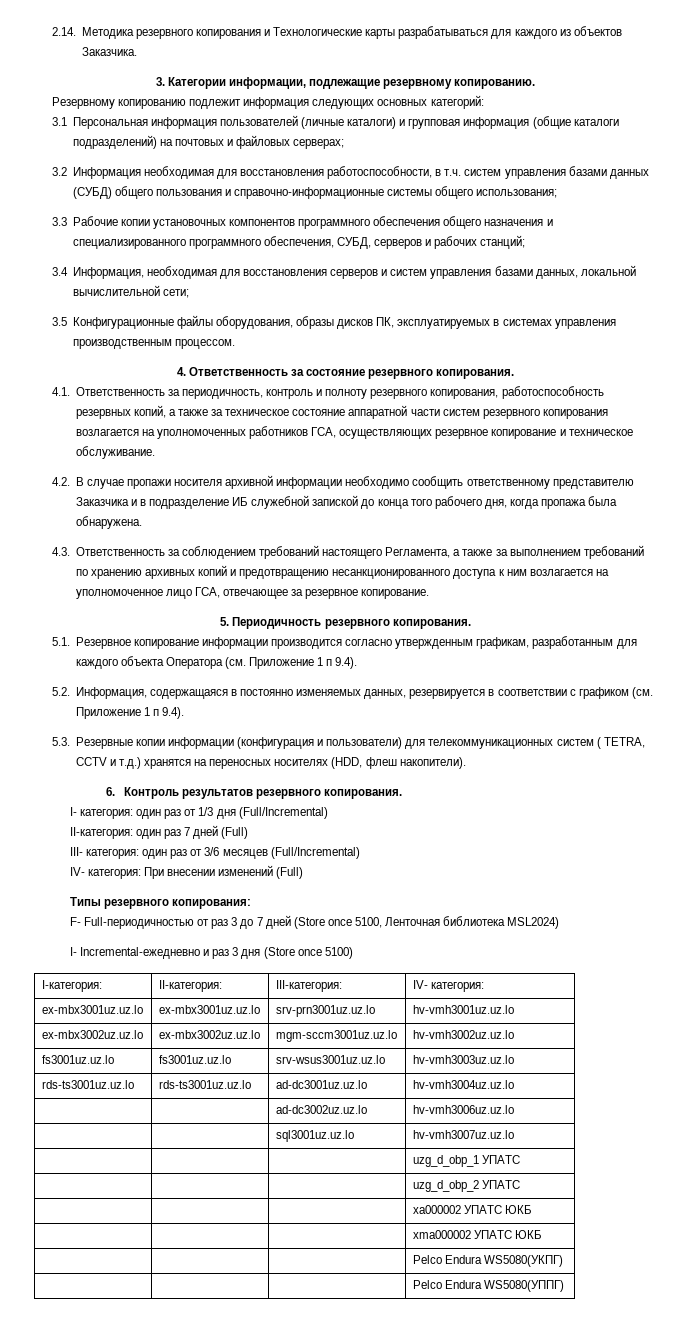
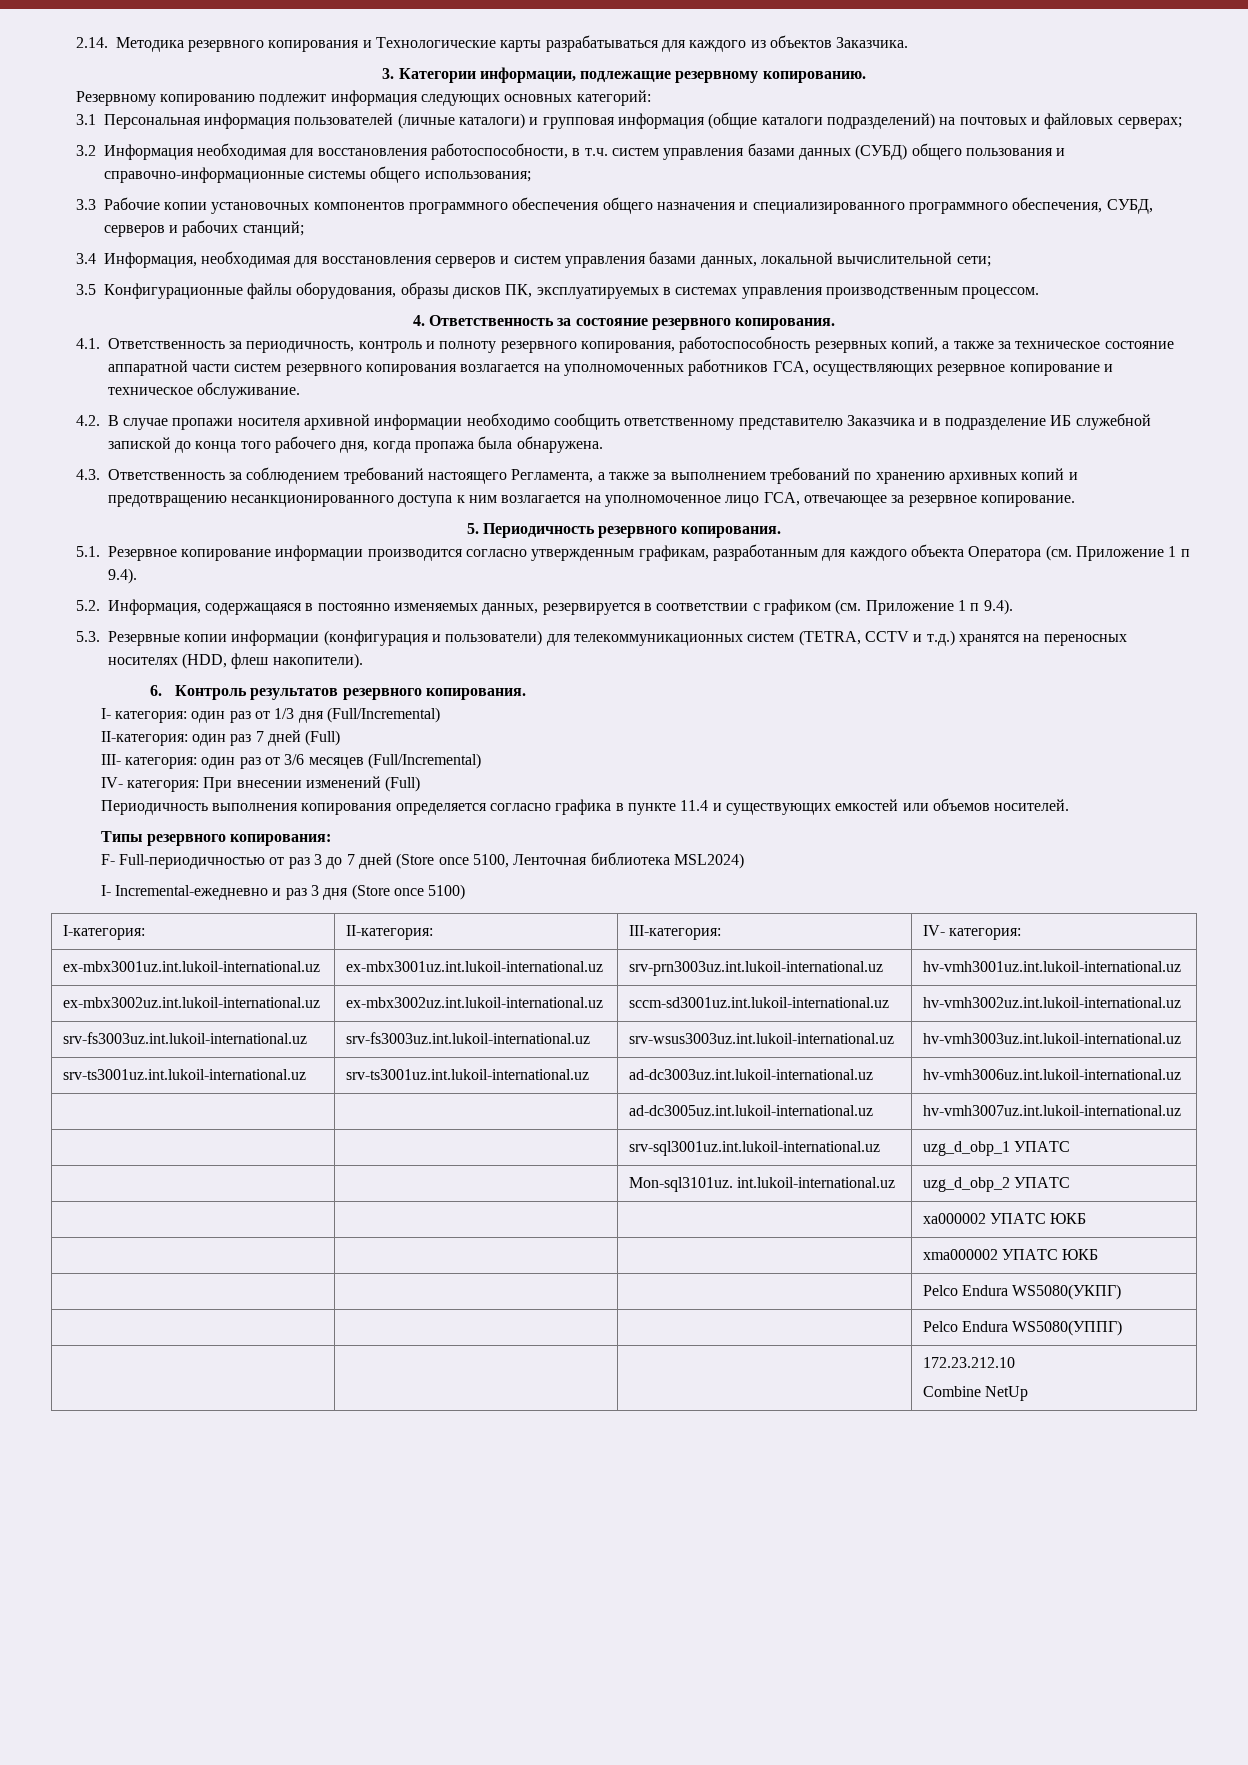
[596,737,645,749] ( TETRA, -> [798,630,861,646] (TETRA,
(304, 873) none -> [100,798,1070,815] // Периодичность выполнения копирования определяется согласно графика в пункте 11.4 и существующих емкостей или объемов носителей.
[41,1005,143,1014] [158,1005,260,1014] [275,1005,375,1017] [412,1005,514,1014] [41,1030,143,1039] [158,1030,260,1039] [275,1030,397,1042] [412,1030,514,1039] [41,1055,114,1064] [158,1055,231,1064] [275,1055,385,1064] [412,1055,514,1064] [41,1080,134,1089] [158,1080,251,1089] [275,1080,367,1089] [412,1080,514,1089] [275,1105,367,1114] [412,1105,514,1114] [275,1130,354,1142] [412,1130,514,1139] ex-mbx3001uz.uz.lo | ex-mbx3001uz.uz.lo | srv-prn3001uz.uz.lo | hv-vmh3001uz.uz.lo // ex-mbx3002uz.uz.lo | ex-mbx3002uz.uz.lo | mgm-sccm3001uz.uz.lo | hv-vmh3002uz.uz.lo // fs3001uz.uz.lo | fs3001uz.uz.lo | srv-wsus3001uz.uz.lo | hv-vmh3003uz.uz.lo // rds-ts3001uz.uz.lo | rds-ts3001uz.uz.lo | ad-dc3001uz.uz.lo | hv-vmh3004uz.uz.lo // | | ad-dc3002uz.uz.lo | hv-vmh3006uz.uz.lo // | | sql3001uz.uz.lo | hv-vmh3007uz.uz.lo // | | -> [62,961,320,972] [345,961,603,972] [628,961,883,976] [922,961,1181,972] [62,997,320,1008] [345,997,603,1008] [628,997,889,1008] [922,997,1181,1008] [62,1032,307,1044] [345,1032,590,1044] [628,1033,894,1044] [922,1033,1181,1044] [62,1069,306,1080] [345,1069,589,1080] [628,1069,873,1080] [922,1069,1181,1080] [628,1105,873,1116] [922,1105,1181,1116] [628,1141,880,1156] ex-mbx3001uz.int.lukoil-international.uz | ex-mbx3001uz.int.lukoil-international.uz | srv-prn3003uz.int.lukoil-international.uz | hv-vmh3001uz.int.lukoil-international.uz // ex-mbx3002uz.int.lukoil-international.uz | ex-mbx3002uz.int.lukoil-international.uz | sccm-sd3001uz.int.lukoil-international.uz | hv-vmh3002uz.int.lukoil-international.uz // srv-fs3003uz.int.lukoil-international.uz | srv-fs3003uz.int.lukoil-international.uz | srv-wsus3003uz.int.lukoil-international.uz | hv-vmh3003uz.int.lukoil-international.uz // srv-ts3001uz.int.lukoil-international.uz | srv-ts3001uz.int.lukoil-international.uz | ad-dc3003uz.int.lukoil-international.uz | hv-vmh3006uz.int.lukoil-international.uz // | | ad-dc3005uz.int.lukoil-international.uz | hv-vmh3007uz.int.lukoil-international.uz // | | srv-sql3001uz.int.lukoil-international.uz
(520, 1159) none -> [628,1177,895,1192] Mon-sql3101uz. int.lukoil-international.uz
(564, 1286) none -> [922,1357,1015,1368] [922,1386,1028,1401] // | | | 172.23.212.10 // Combine NetUp

